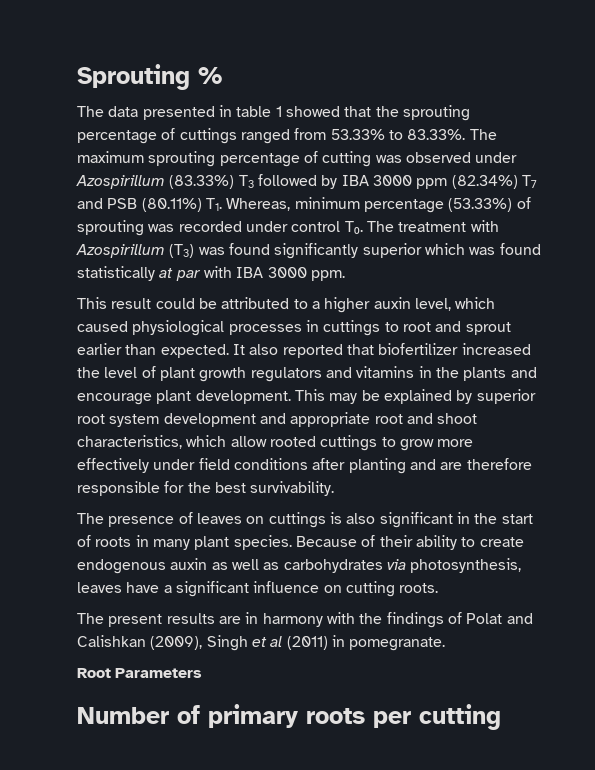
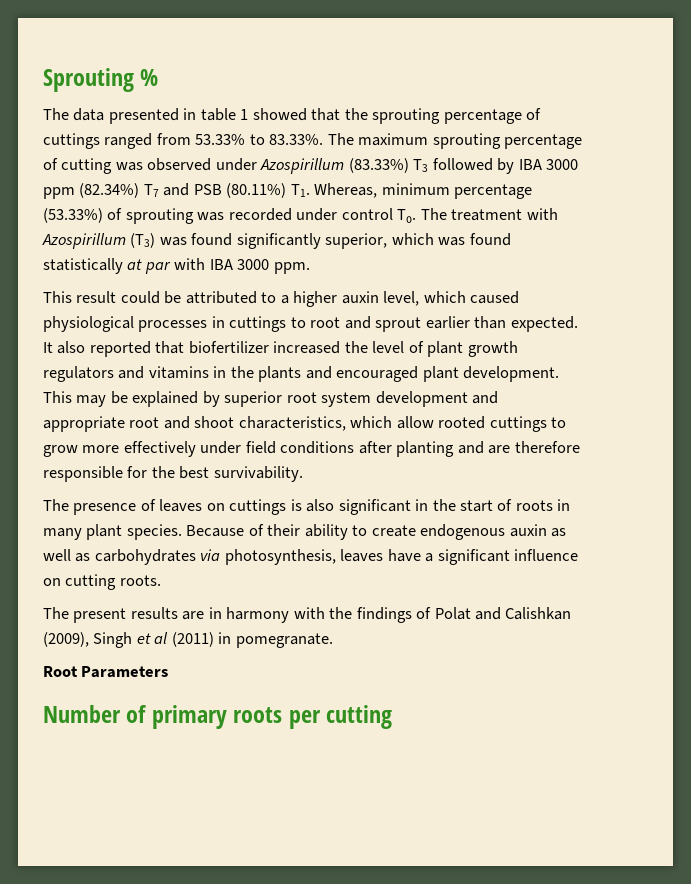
[362,243,422,258] superior -> [325,233,388,249] superior,
[77,393,152,405] encourage -> [336,366,419,382] encouraged

